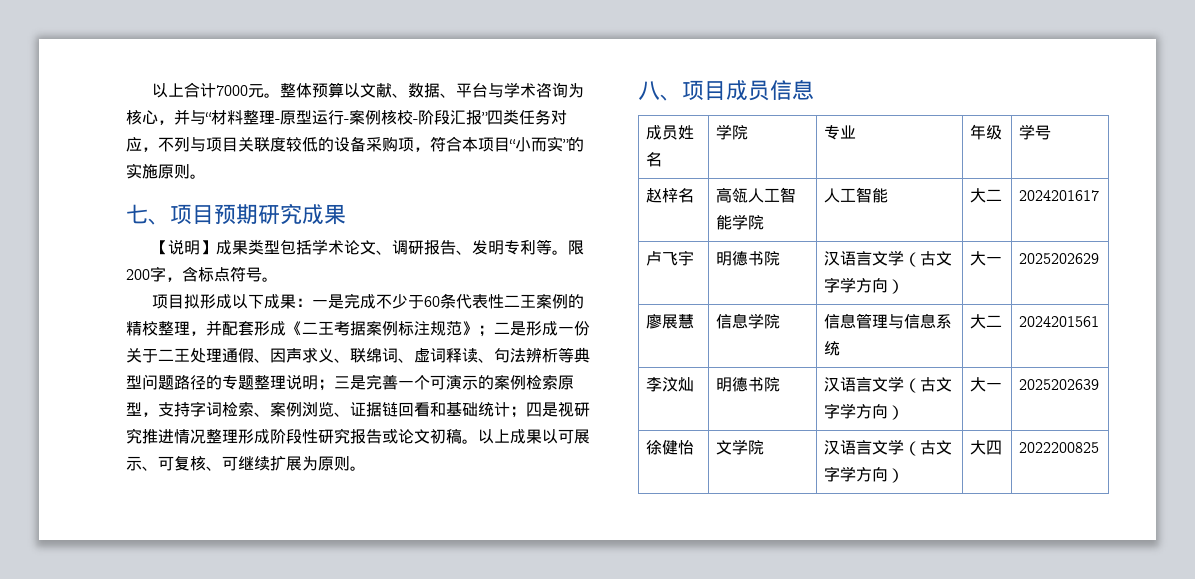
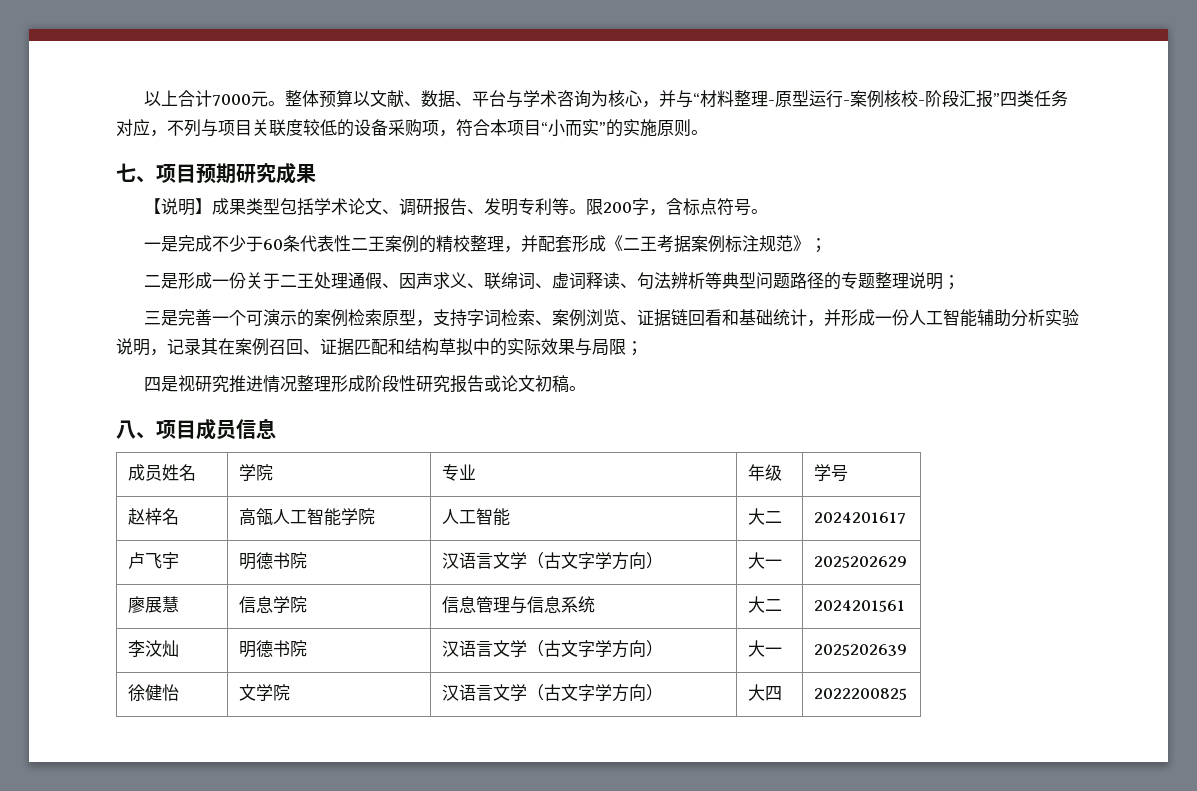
[151,294,312,309] 项目拟形成以下成果： -> (768, 211) none
(494, 331) none -> (827, 245) //
(334, 385) none -> (960, 282) //
[510,406,526,418] ； -> [806,309,1079,327] [116,338,643,356] ，并形成一份人工智能辅助分析实验说明，记录其在案例召回、证据匹配和结构草拟中的实际效果与局限； //
[478,429,590,444] [126,456,366,471] 以上成果以可展示、可复核、可继续扩展为原则。 -> (586, 388) none

